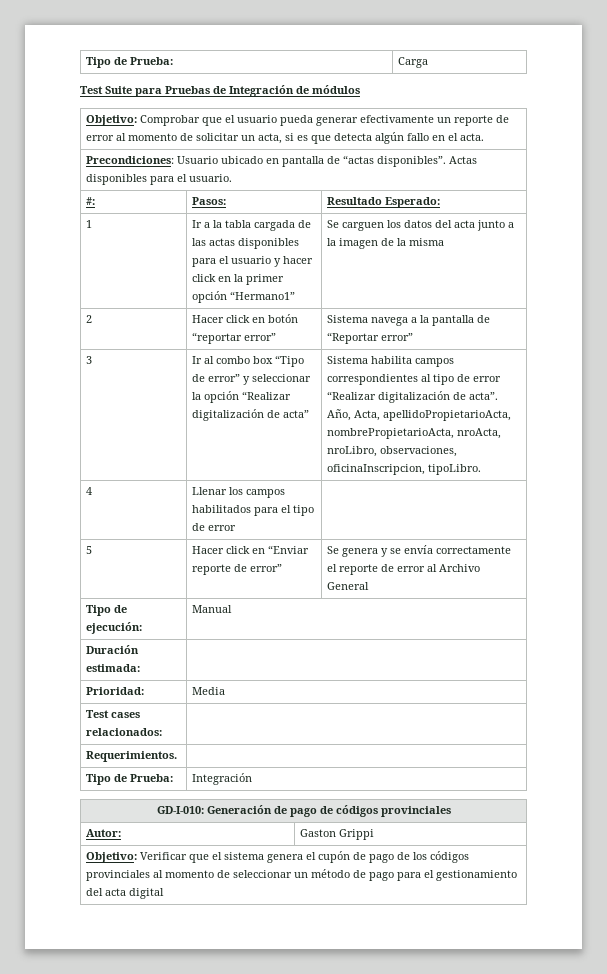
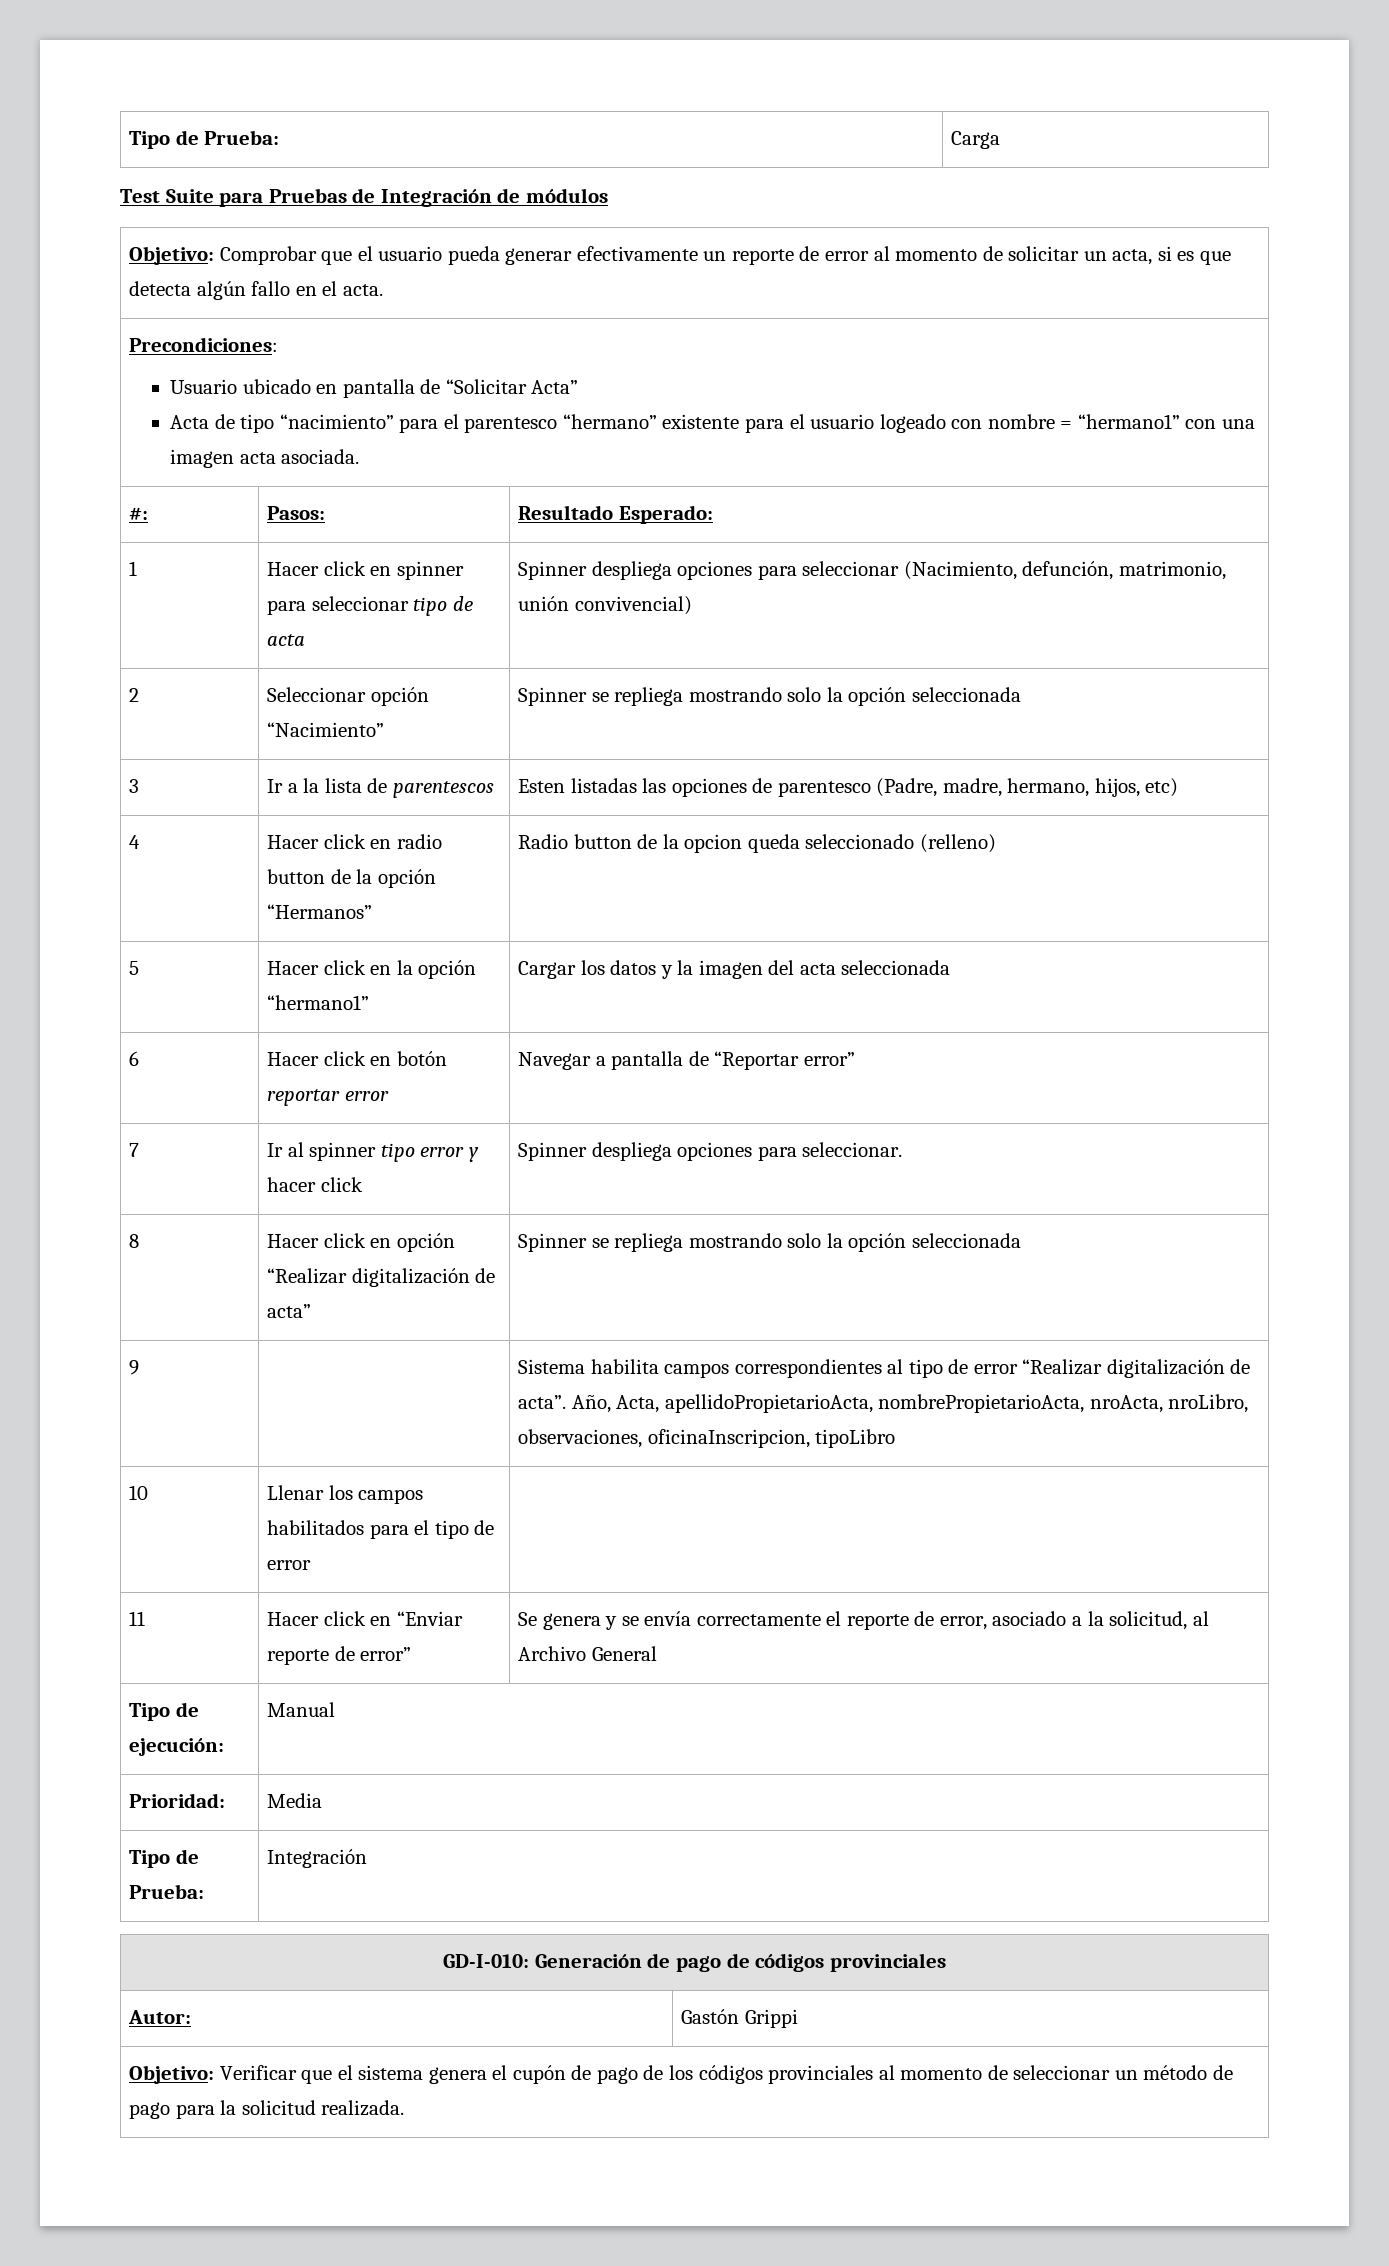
(175, 160) none -> (279, 344) //
[343,155,478,167] [86,174,233,185] “actas disponibles”. Actas disponibles para el usuario. -> [445,379,579,394] [170,414,1255,433] [170,449,360,468] “Solicitar Acta” // Acta de tipo “nacimiento” para el parentesco “hermano” existente para el usuario logeado con nombre = “hermano1” con una imagen acta asociada.
[192,220,312,231] [192,238,300,249] [192,256,314,267] [192,274,285,285] [192,291,296,303] [327,220,515,231] [327,238,445,249] [86,315,93,323] [192,314,299,323] [192,332,277,344] [327,315,430,326] Ir a la tabla cargada de las actas disponibles para el usuario y hacer click en la primer opción “Hermano1” | Se carguen los datos del acta junto a la imagen de la misma // 2 | Hacer click en botón “reportar error” | Sistema navega a la -> [267,561,464,580] [267,596,473,616] [267,634,306,646] [518,561,1226,580] [518,596,692,615] [129,688,140,702] [267,687,429,706] [267,722,385,737] [518,687,1021,706] [129,779,140,793] [267,778,494,798] [518,778,1179,797] [129,835,141,849] [267,834,442,849] [267,869,436,888] [267,904,373,919] [518,834,996,853] [129,961,140,975] [267,960,477,979] [267,995,370,1010] [518,960,951,979] [129,1051,140,1066] [267,1051,447,1066] [267,1089,389,1106] [518,1052,606,1070] Hacer click en spinner para seleccionar tipo de acta | Spinner despliega opciones para seleccionar (Nacimiento, defunción, matrimonio, unión convivencial) // 2 | Seleccionar opción “Nacimiento” | Spinner se repliega mostrando solo la opción seleccionada // 3 | Ir a la lista de parentescos | Esten listadas las opciones de parentesco (Padre, madre, hermano, hijos, etc) // 4 | Hacer click en radio button de la opción “Hermanos” | Radio button de la opcion queda seleccionado (relleno) // 5 | Hacer click en la opción “hermano1” | Cargar los datos y la imagen del acta seleccionada // 6 | Hacer click en botón reportar error | Navegar a
[86,356,93,364] 3 -> [129,1143,140,1157] 7
[216,355,305,367] [192,374,312,385] [192,392,202,400] combo box “Tipo de error” y seleccionar la -> [309,1142,479,1162] [267,1177,363,1192] [518,1142,903,1161] [129,1234,140,1248] [267,1233,392,1248] spinner tipo error y hacer click | Spinner despliega opciones para seleccionar. // 8 | Hacer click en
(310, 414) none -> [518,1233,1021,1252] [129,1360,140,1375] | Spinner se repliega mostrando solo la opción seleccionada // 9 |
[428,464,482,475] [86,487,93,495] tipoLibro. // 4 -> [815,1429,896,1448] [129,1485,149,1500] tipoLibro // 10
[86,546,93,554] 5 -> [129,1611,146,1626] 11
[397,566,426,572] error -> [939,1611,1188,1630] error, asociado a la solicitud,
[86,645,140,654] [86,664,141,672] // Duración estimada: | -> (336, 1709) none
[86,710,141,718] [86,728,163,736] [86,751,178,762] // Test cases relacionados: | // Requerimientos. | -> (323, 1800) none
[300,829,337,837] Gaston -> [681,2009,740,2024] Gastón
[424,870,518,881] [86,888,165,899] el gestionamiento del acta digital -> [220,2100,405,2116] la solicitud realizada.

